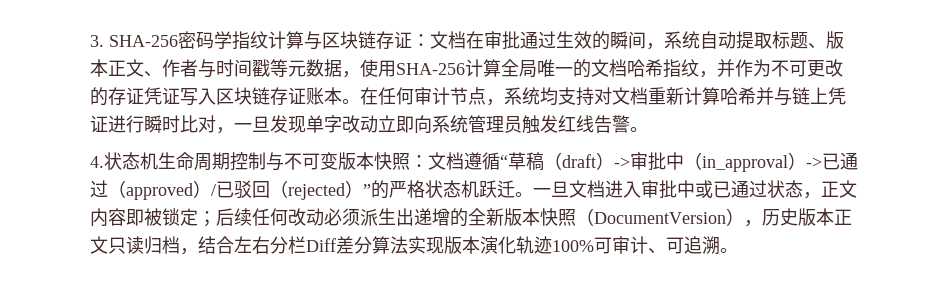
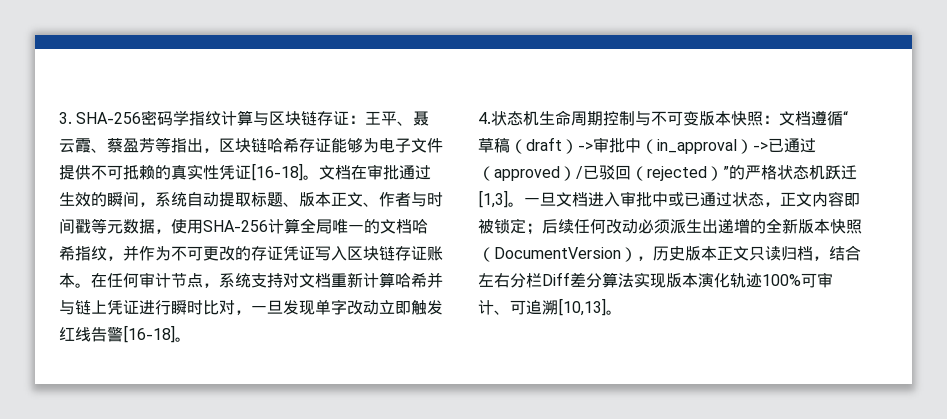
(430, 40) none -> [365,111,430,126] [59,137,443,153] [59,163,319,181] 王平、聂云霞、蔡盈芳等指出，区块链哈希存证能够为电子文件提供不可抵赖的真实性凭证[16-18]。
[540,87,558,106] 均 -> (251, 280) none
[414,115,522,133] 向系统管理员 -> (411, 308) none
(630, 124) none -> [123,325,175,343] [16-18]
(515, 189) none -> [478,190,508,208] [1,3]
(720, 245) none -> [558,298,606,316] [10,13]

